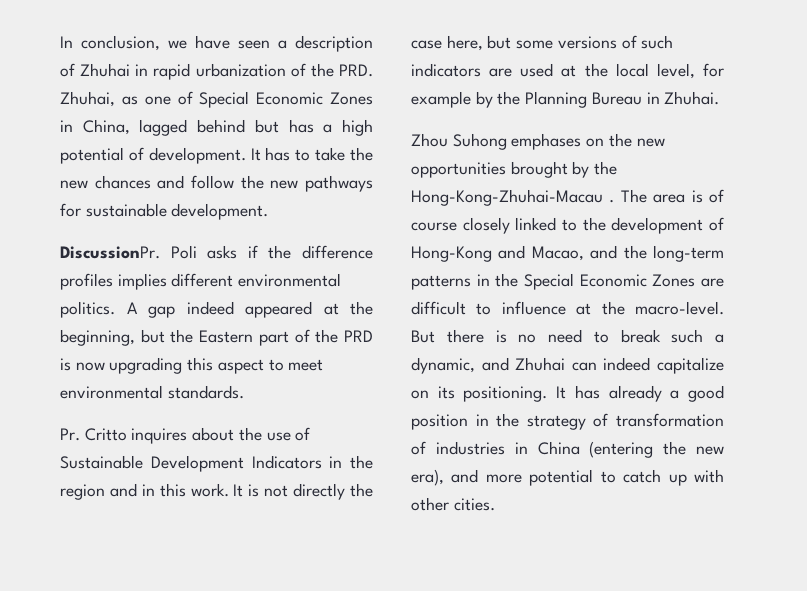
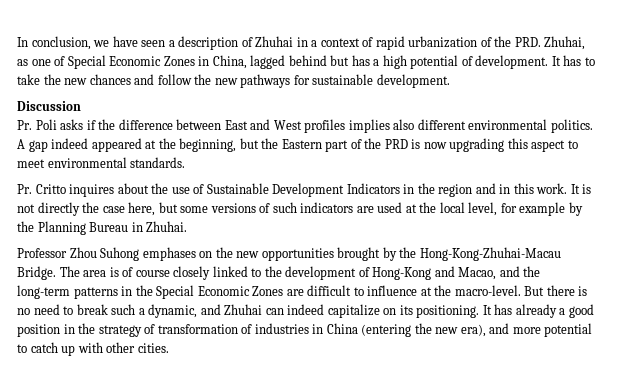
(149, 70) none -> [311,37,374,47] a context of
[60,246,160,259] DiscussionPr. -> [17,101,81,111] [17,120,32,130] Discussion // Pr.
(373, 252) none -> [176,119,302,130] between East and West
(167, 281) none -> [393,119,415,130] also
(720, 98) none -> [17,248,67,258] Professor
[609,199,615,203] . -> [17,266,56,280] Bridge.

